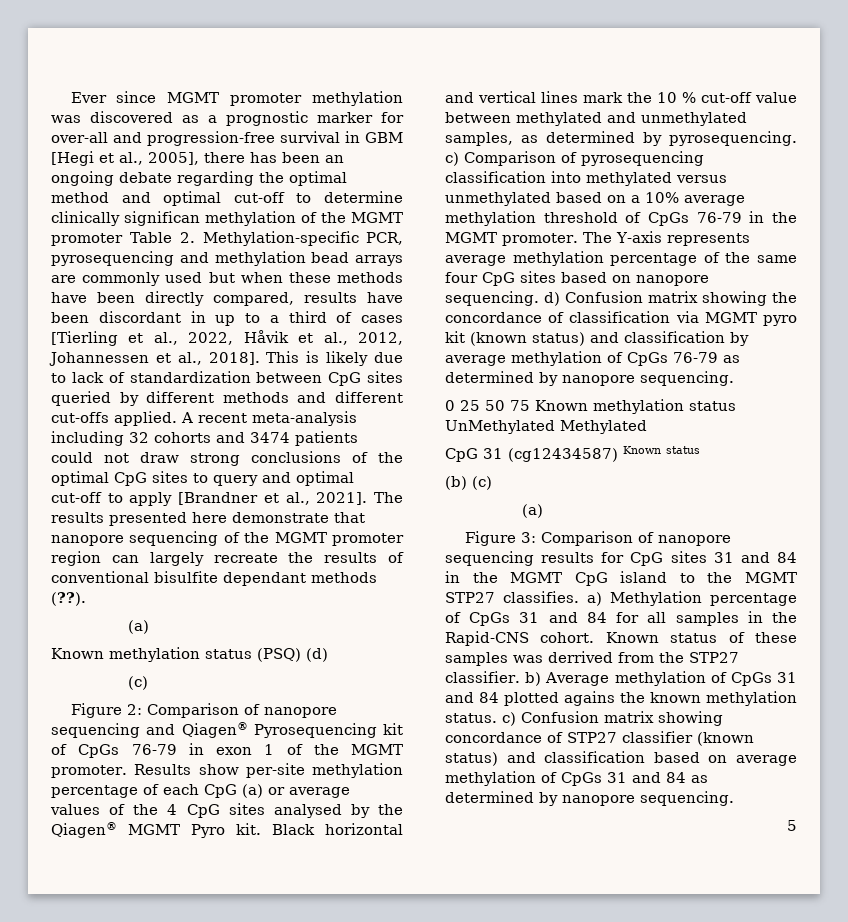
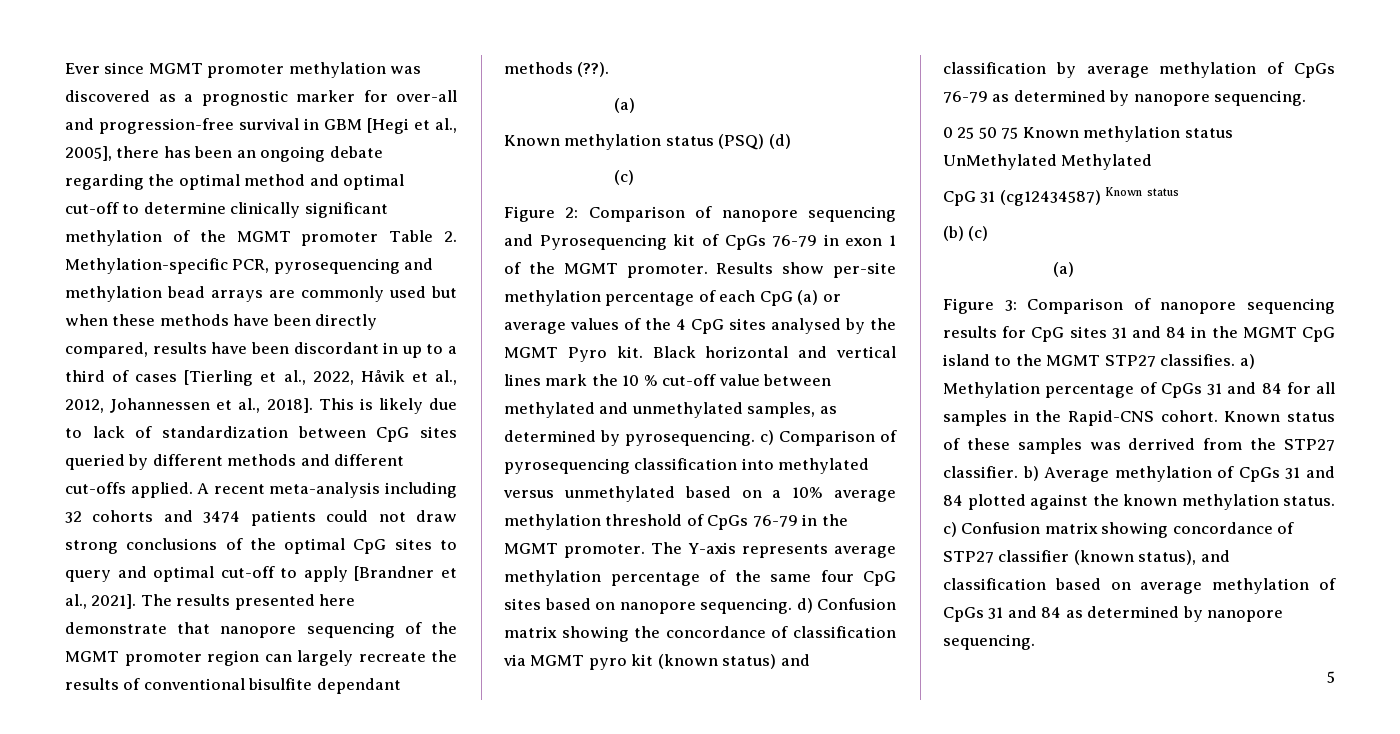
[124,211,200,226] significan -> [304,202,388,218] significant
[181,722,248,738] Qiagen® -> (533, 240) none
[51,822,117,838] Qiagen® -> (896, 324) none
[564,691,615,706] agains -> [1030,494,1088,510] against
[445,752,498,766] status) -> [1138,550,1197,565] status),

